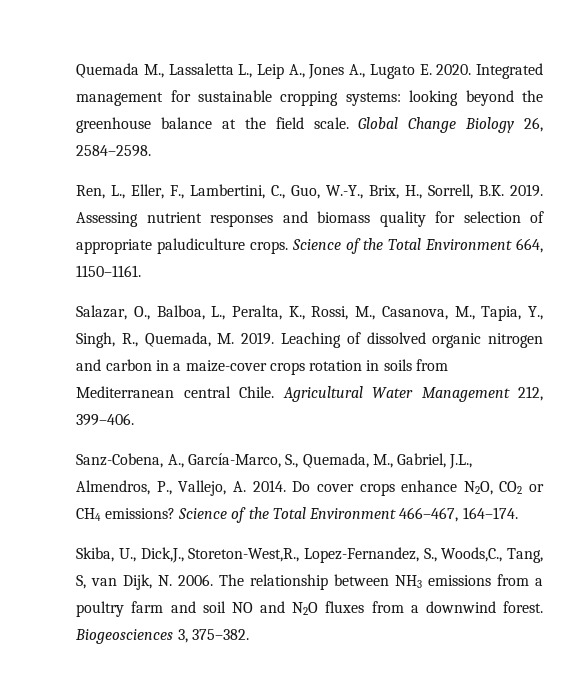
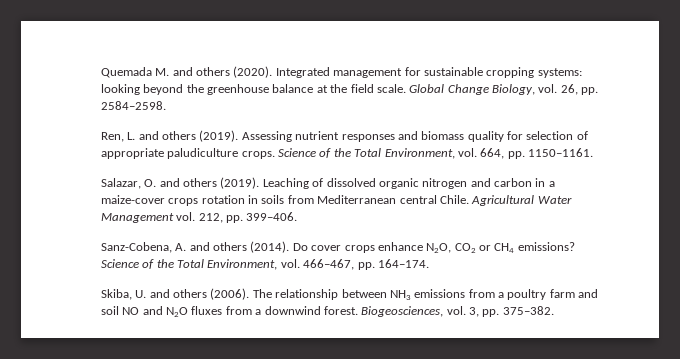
[143,63,472,79] M., Lassaletta L., Leip A., Jones A., Lugato E. 2020. -> [155,66,273,78] M. and others (2020).
[465,117,543,133] [76,145,152,157] [76,184,543,199] Biology 26, 2584–2598. // Ren, L., Eller, F., Lambertini, C., Guo, W.-Y., Brix, H., Sorrell, B.K. 2019. -> [492,84,599,95] [100,101,166,110] [100,130,239,142] Biology, vol. 26, pp. 2584–2598. // Ren, L. and others (2019).
[425,238,543,253] [76,265,142,277] [76,305,543,321] [76,332,275,348] Environment 664, 1150–1161. // Salazar, O., Balboa, L., Peralta, K., Rossi, M., Casanova, M., Tapia, Y., Singh, R., Quemada, M. 2019. -> [384,148,594,159] [100,177,260,189] Environment, vol. 664, pp. 1150–1161. // Salazar, O. and others (2019).
[518,386,543,401] 212, -> [176,212,244,223] vol. 212, pp.
[167,453,473,469] [76,480,286,496] A., García-Marco, S., Quemada, M., Gabriel, J.L., Almendros, P., Vallejo, A. 2014. -> [175,241,290,253] A. and others (2014).
[309,507,518,522] [76,547,543,563] [76,574,214,590] Environment 466–467, 164–174. // Skiba, U., Dick,J., Storeton-West,R., Lopez-Fernandez, S., Woods,C., Tang, S, van Dijk, N. 2006. -> [207,259,429,270] [100,288,250,300] Environment, vol. 466–467, pp. 164–174. // Skiba, U. and others (2006).
[75,629,188,644] Biogeosciences 3, -> [361,306,500,317] Biogeosciences, vol. 3, pp.

